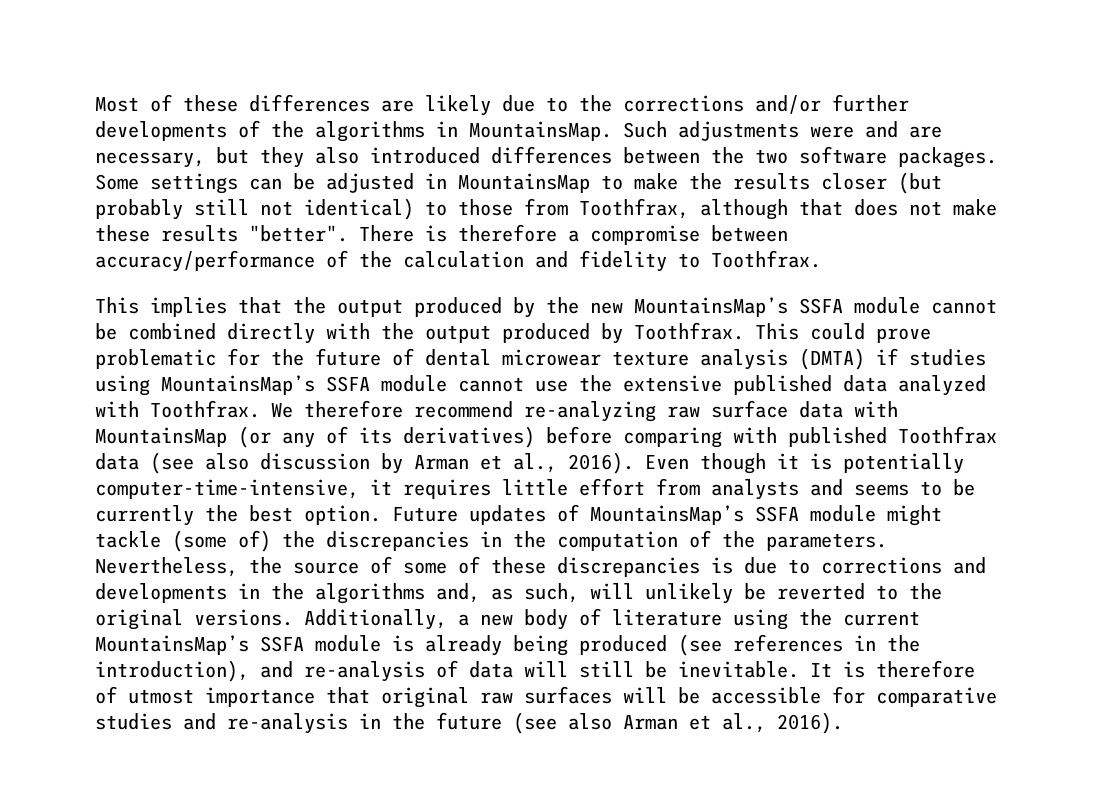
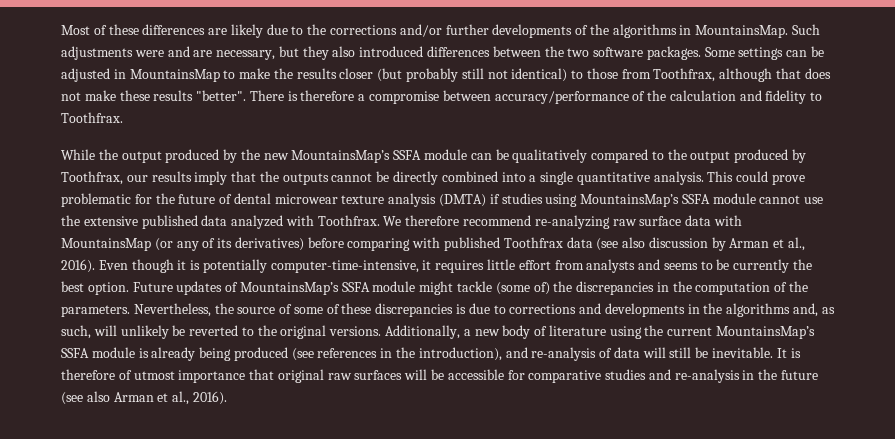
[95,297,282,317] This implies that -> [61,149,95,160] While
[931,299,997,314] [95,322,744,344] cannot be combined directly with the output produced by Toothfrax. -> [470,149,807,163] [61,171,704,185] can be qualitatively compared to the output produced by Toothfrax, our results imply that the outputs cannot be directly combined into a single quantitative analysis.

